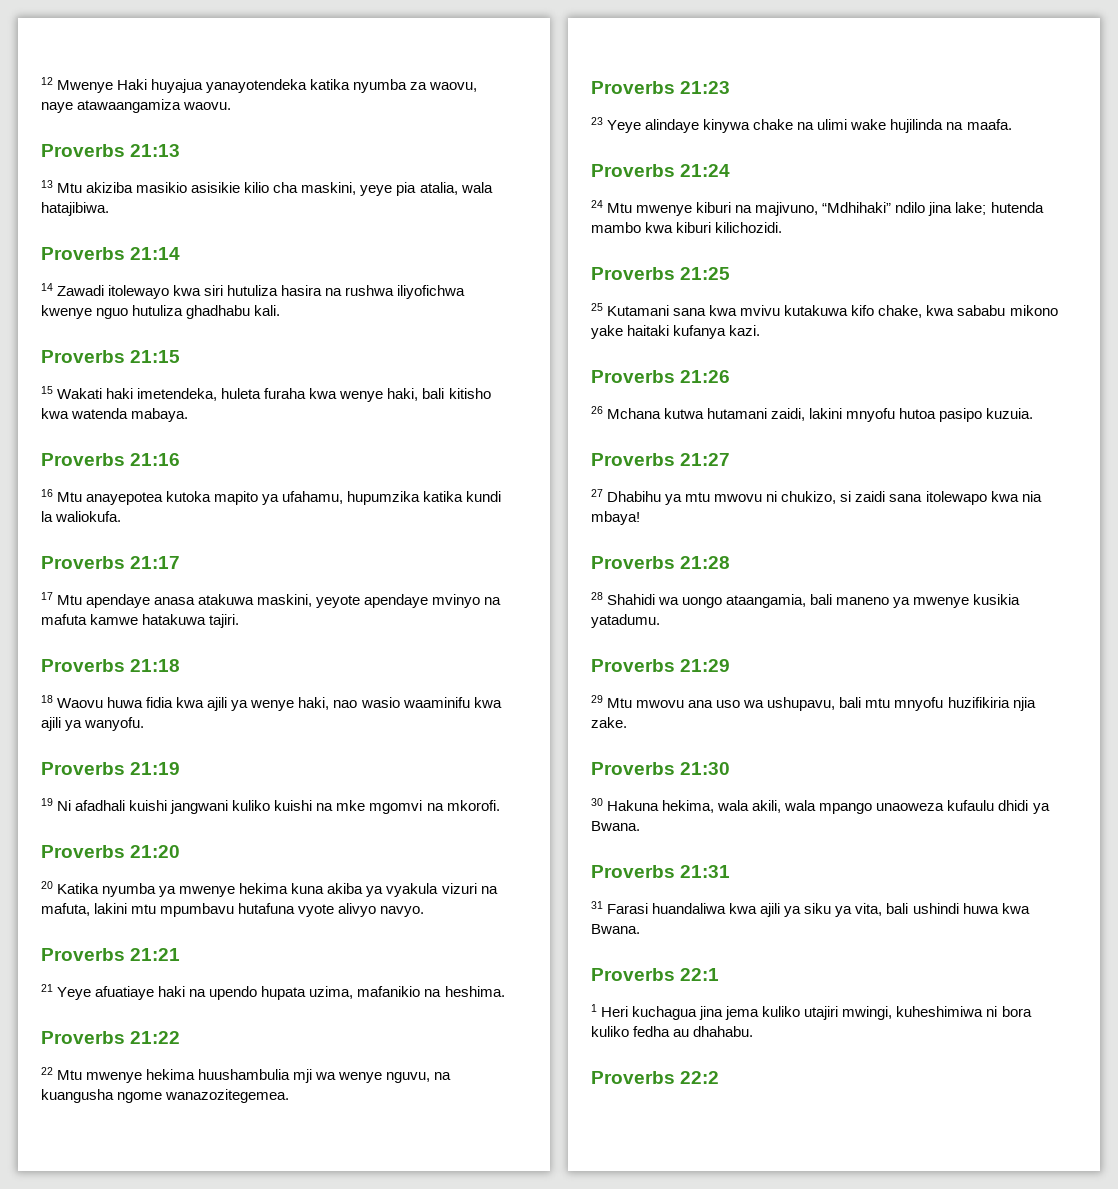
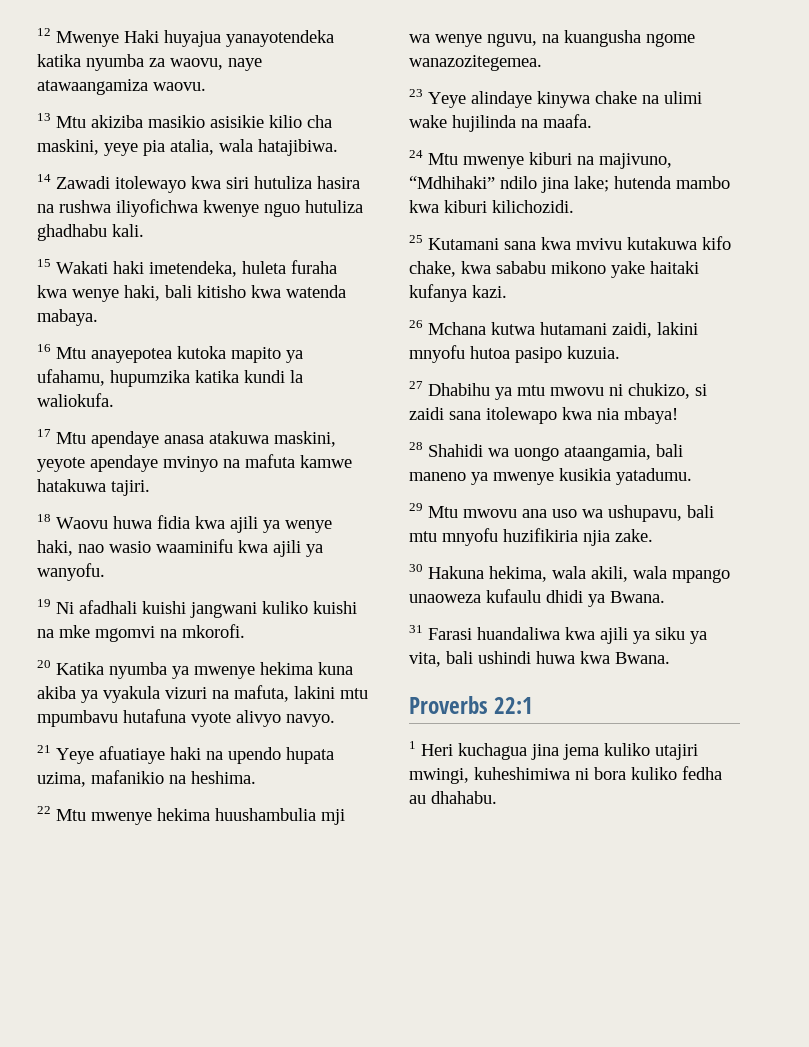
[41,144,181,157] // Proverbs 21:13 -> (206, 86) none
[41,247,181,260] // Proverbs 21:14 -> (338, 147) none
[41,350,181,363] // Proverbs 21:15 -> (144, 230) none
[41,453,181,466] // Proverbs 21:16 -> (98, 317) none
[41,556,181,569] // Proverbs 21:17 -> (114, 400) none
[41,659,181,672] // Proverbs 21:18 -> (150, 488) none
[41,762,181,775] // Proverbs 21:19 -> (105, 572) none
[41,845,181,858] // Proverbs 21:20 -> (245, 631) none
[41,948,181,961] // Proverbs 21:21 -> (335, 720) none
[41,1031,181,1044] // Proverbs 21:22 -> (256, 777) none
[591,81,731,94] // Proverbs 21:23 -> (542, 63) none
[591,164,731,177] // Proverbs 21:24 -> (592, 121) none
[591,267,731,280] // Proverbs 21:25 -> (574, 206) none
[591,370,731,383] // Proverbs 21:26 -> (507, 291) none
[591,453,731,466] // Proverbs 21:27 -> (620, 352) none
[591,556,731,569] // Proverbs 21:28 -> (678, 415) none
[591,659,731,672] // Proverbs 21:29 -> (692, 476) none
[591,762,731,775] // Proverbs 21:30 -> (653, 535) none
[591,865,731,878] // Proverbs 21:31 -> (665, 597) none
[591,1071,720,1084] // Proverbs 22:2 -> (497, 797) none

